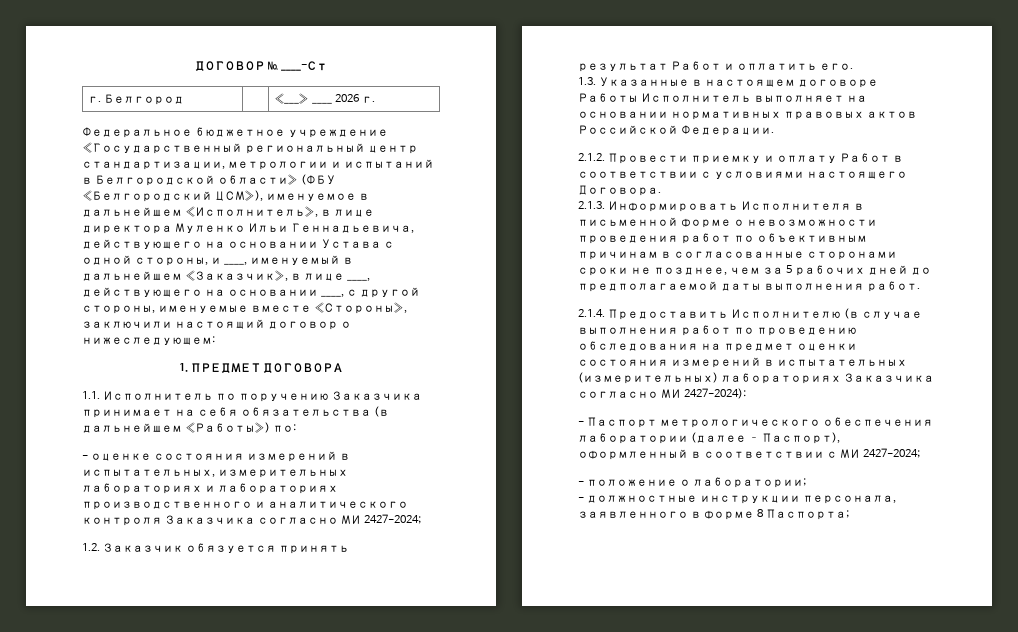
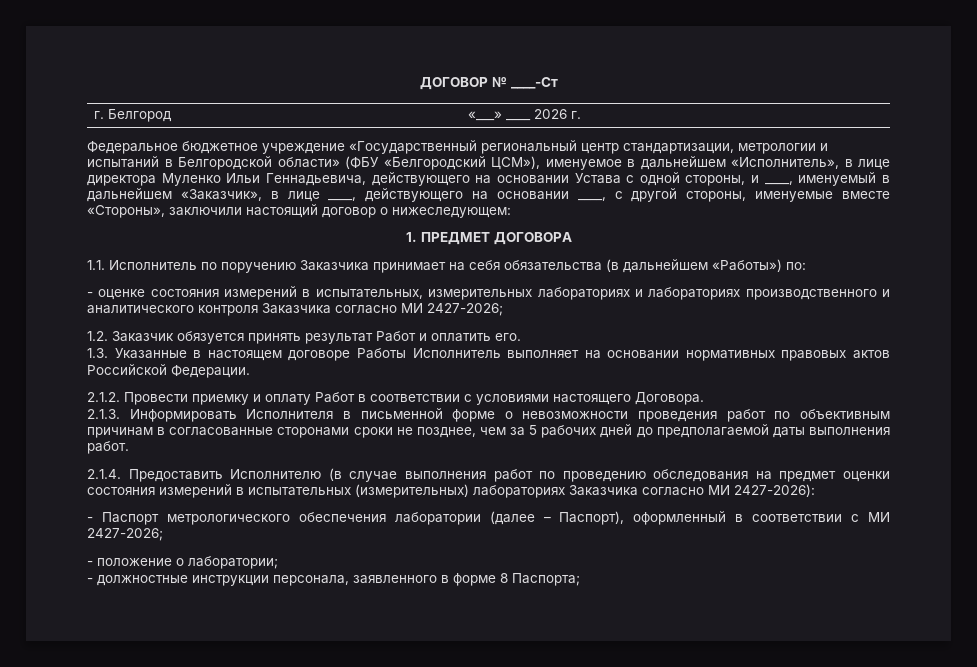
[363,514,421,524] 2427-2024; -> [427,303,503,316] 2427-2026;
[683,388,746,399] 2427-2024): -> [734,484,815,497] 2427-2026):
[862,448,920,458] 2427-2024; -> [87,528,163,541] 2427-2026;

